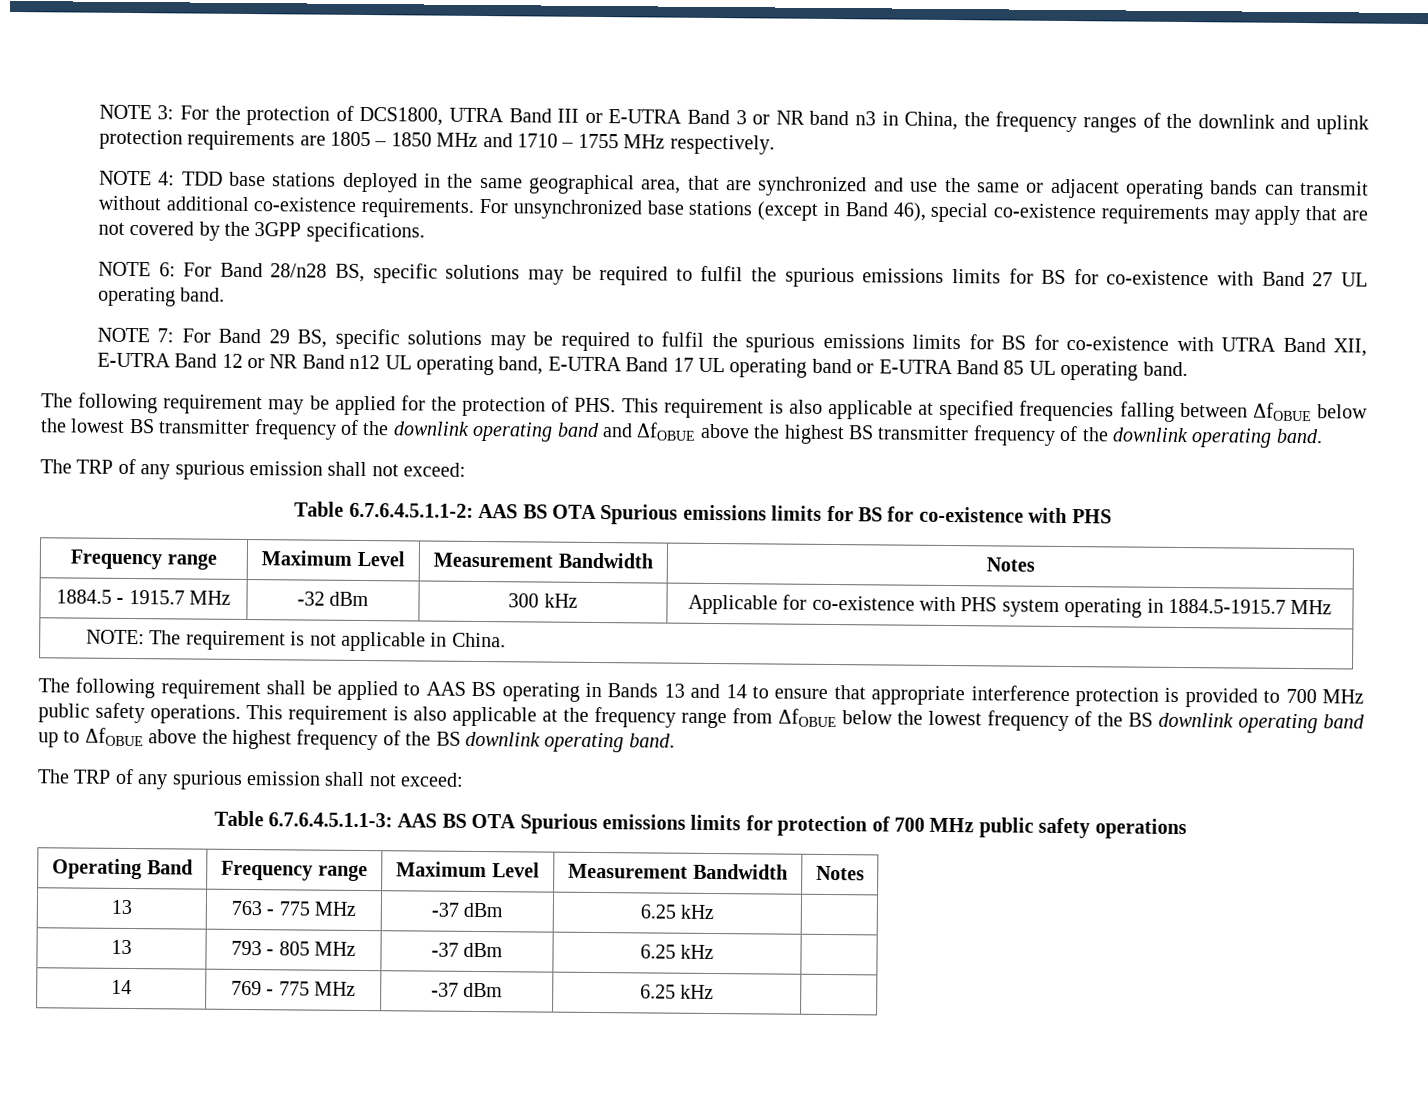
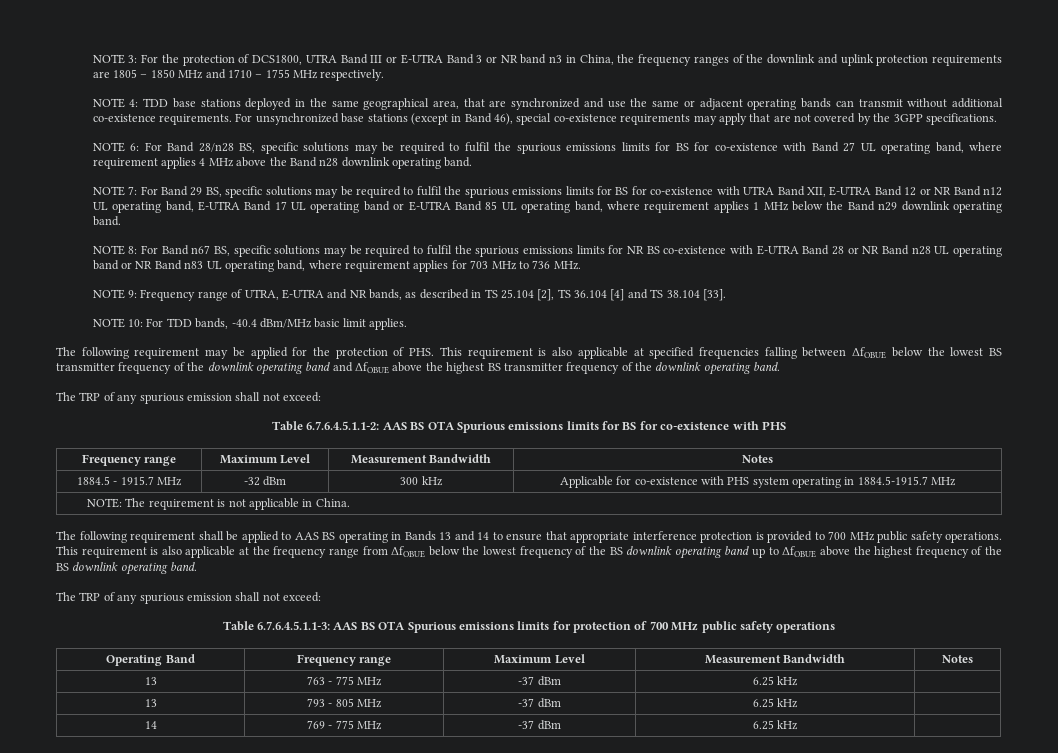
(176, 296) none -> [935,142,1003,153] [92,157,442,169] band, where requirement applies 4 MHz above the Band n28 downlink operating
[1142,361,1188,377] band. -> [574,201,1003,213] [92,216,121,226] [92,245,1002,257] [92,260,581,272] [92,289,726,301] [92,318,408,330] band, where requirement applies 1 MHz below the Band n29 downlink operating band. // NOTE 8: For Band n67 BS, specific solutions may be required to fulfil the spurious emissions limits for NR BS co-existence with E-UTRA Band 28 or NR Band n28 UL operating band or NR Band n83 UL operating band, where requirement applies for 703 MHz to 736 MHz. // NOTE 9: Frequency range of UTRA, E-UTRA and NR bands, as described in TS 25.104 [2], TS 36.104 [4] and TS 38.104 [33]. // NOTE 10: For TDD bands, -40.4 dBm/MHz basic limit applies.

